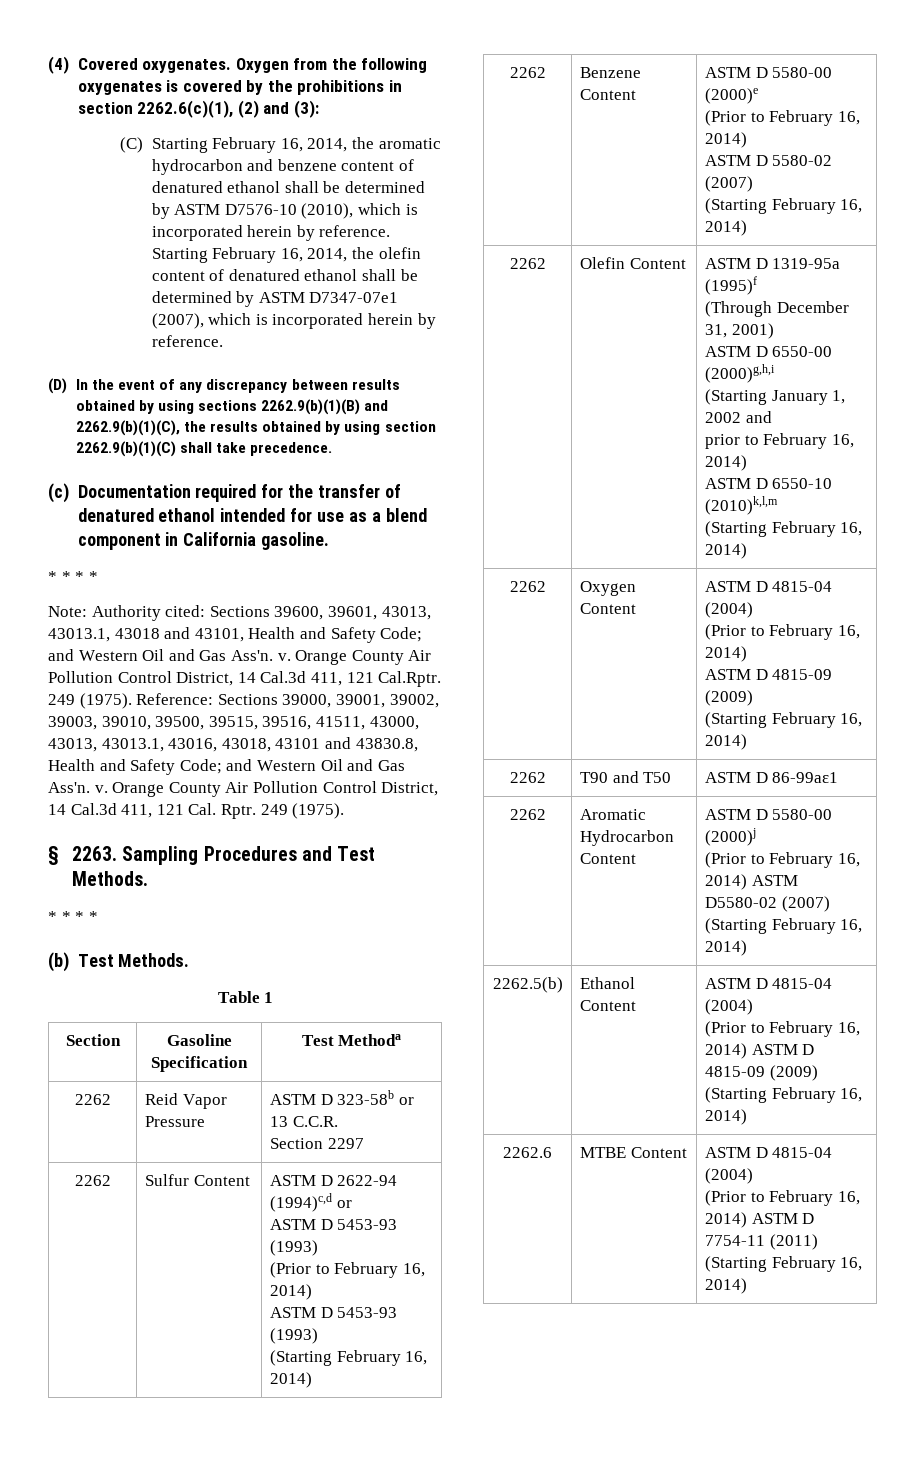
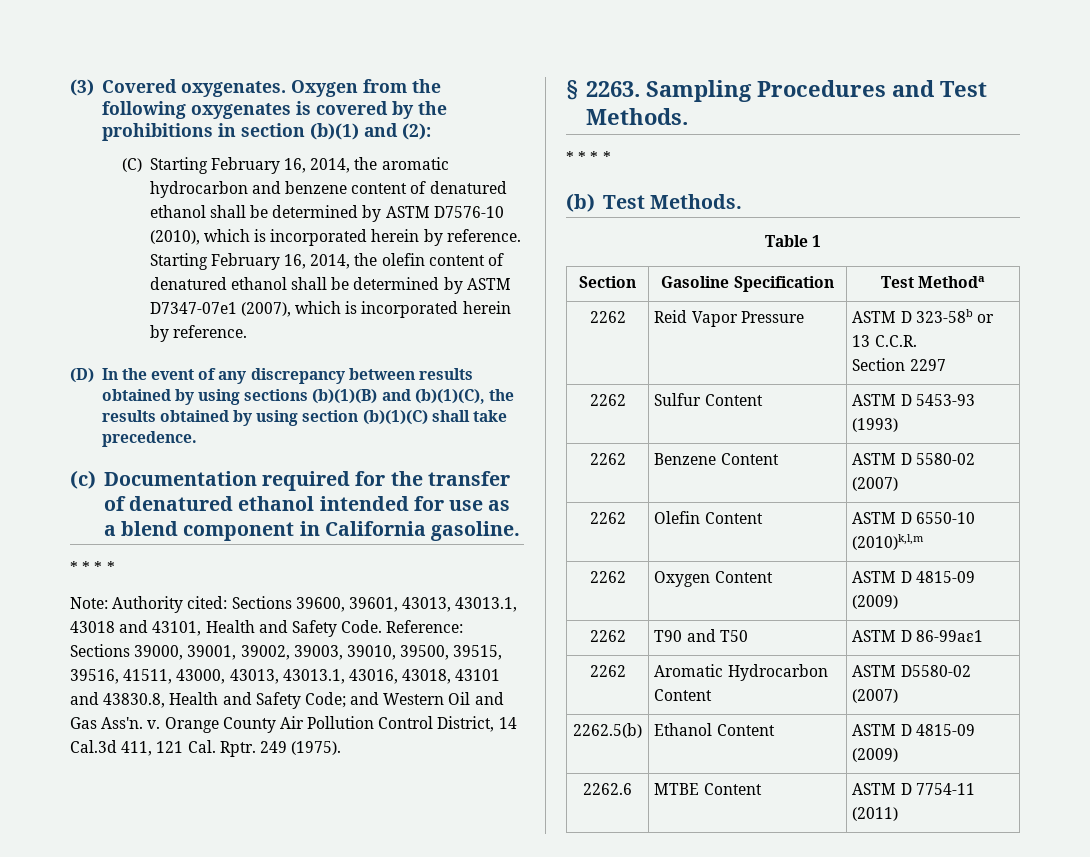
[48,56,69,74] (4) -> [70,79,94,96] (3)
[137,100,319,118] 2262.6(c)(1), (2) and (3): -> [309,123,431,140] (b)(1) and (2):
[261,399,389,415] [75,420,180,436] 2262.9(b)(1)(B) and 2262.9(b)(1)(C), -> [312,389,485,404] (b)(1)(B) and (b)(1)(C),
[75,441,176,457] 2262.9(b)(1)(C) -> [362,410,428,425] (b)(1)(C)
[380,627,423,642] [48,649,432,665] [48,671,442,687] [48,693,132,709] Code; and Western Oil and Gas Ass'n. v. Orange County Air Pollution Control District, 14 Cal.3d 411, 121 Cal.Rptr. 249 (1975). -> [341,620,383,633] Code.
[337,1175,398,1186] [269,1193,352,1212] [269,1219,398,1230] [269,1240,318,1256] [269,1262,425,1278] [269,1284,312,1300] [269,1307,398,1318] [269,1328,318,1344] [269,1350,428,1366] [269,1372,312,1388] 2622-94 (1994)c,d or // ASTM D 5453-93 (1993) // (Prior to February 16, 2014) // ASTM D 5453-93 (1993) // (Starting February 16, 2014) -> [915,394,975,406] [852,418,899,432] 5453-93 (1993)
[772,67,833,78] [704,88,758,104] [704,110,860,126] [704,132,747,148] [704,155,833,166] [704,176,753,192] [704,198,863,214] [704,220,747,236] 5580-00 (2000)e // (Prior to February 16, 2014) // ASTM D 5580-02 (2007) // (Starting February 16, 2014) -> [915,453,975,465] [852,477,899,491] 5580-02 (2007)
[772,258,841,269] [704,276,757,295] [704,301,849,317] [704,323,774,339] [704,346,833,357] [704,364,775,383] [704,389,846,405] [704,411,772,423] [704,433,854,449] [704,455,747,471] [704,478,833,489] [704,496,778,515] [704,521,863,537] [704,543,747,559] 1319-95a (1995)f // (Through December 31, 2001) // ASTM D 6550-00 (2000)g,h,i // (Starting January 1, 2002 and // prior to February 16, 2014) // ASTM D 6550-10 (2010)k,l,m // (Starting February 16, 2014) -> [915,512,975,524] [852,534,925,550] 6550-10 (2010)k,l,m
[772,581,833,592] [704,602,753,618] [704,624,860,640] [704,646,747,662] [704,669,833,680] [704,690,753,706] [704,712,863,728] [704,734,747,750] 4815-04 (2004) // (Prior to February 16, 2014) // ASTM D 4815-09 (2009) // (Starting February 16, 2014) -> [915,571,975,583] [852,595,899,609] 4815-09 (2009)
[755,809,833,820] [704,828,756,846] [704,852,860,868] [704,874,798,890] [704,896,830,912] [704,918,863,934] [704,940,747,956] D 5580-00 (2000)j // (Prior to February 16, 2014) ASTM D5580-02 (2007) (Starting February 16, 2014) -> [900,665,971,677] [852,689,899,703] D5580-02 (2007)
[772,978,833,989] [704,999,753,1015] [704,1021,860,1037] [704,1043,815,1059] [704,1065,818,1081] [704,1087,863,1103] [704,1109,747,1125] 4815-04 (2004) // (Prior to February 16, 2014) ASTM D 4815-09 (2009) (Starting February 16, 2014) -> [915,724,975,736] [852,748,899,762] 4815-09 (2009)
[772,1147,833,1158] [704,1168,753,1184] [704,1190,860,1206] [704,1212,815,1228] [704,1234,818,1250] [704,1256,863,1272] [704,1278,747,1294] 4815-04 (2004) // (Prior to February 16, 2014) ASTM D 7754-11 (2011) (Starting February 16, 2014) -> [915,783,975,795] [852,807,899,821] 7754-11 (2011)

